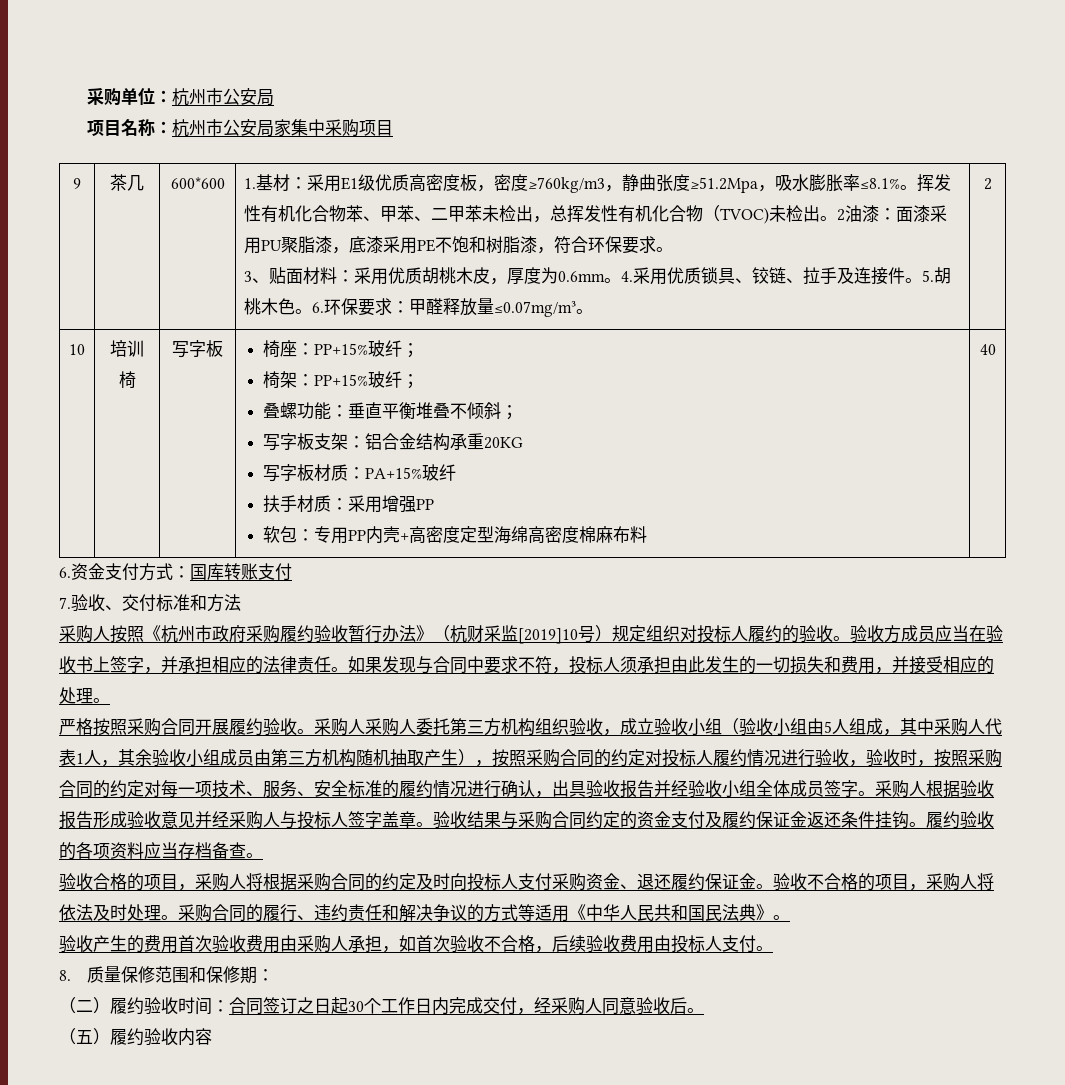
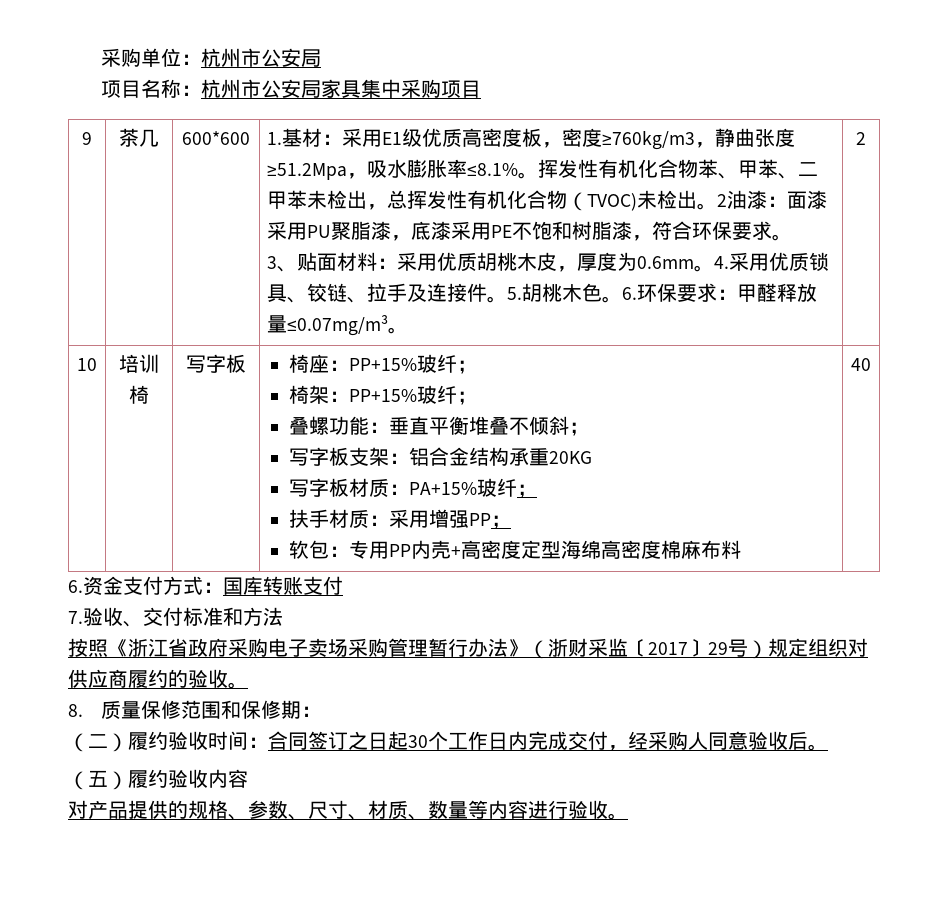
(292, 128) none -> [341,80,362,98] 具
(457, 472) none -> [516,484,537,498] ；
(435, 504) none -> [490,515,511,529] ；
[59,625,578,644] 采购人按照《杭州市政府采购履约验收暂行办法》（杭财采监[2019]10 -> [68,638,728,659] 按照《浙江省政府采购电子卖场采购管理暂行办法》（浙财采监〔2017〕29
[697,625,748,643] 投标人 -> [68,669,128,688] 供应商
[850,625,1003,643] [59,656,994,674] [59,687,110,704] [59,718,1002,736] [59,749,1002,767] [59,780,994,798] [59,811,994,829] [59,842,263,860] [59,873,994,891] [59,904,790,922] [59,935,773,953] 验收方成员应当在验收书上签字，并承担相应的法律责任。如果发现与合同中要求不符，投标人须承担由此发生的一切损失和费用，并接受相应的处理。 // 严格按照采购合同开展履约验收。采购人采购人委托第三方机构组织验收，成立验收小组（验收小组由5人组成，其中采购人代表1人，其余验收小组成员由第三方机构随机抽取产生），按照采购合同的约定对投标人履约情况进行验收，验收时，按照采购合同的约定对每一项技术、服务、安全标准的履约情况进行确认，出具验收报告并经验收小组全体成员签字。采购人根据验收报告形成验收意见并经采购人与投标人签字盖章。验收结果与采购合同约定的资金支付及履约保证金返还条件挂钩。履约验收的各项资料应当存档备查。 // 验收合格的项目，采购人将根据采购合同的约定及时向投标人支付采购资金、退还履约保证金。验收不合格的项目，采购人将依法及时处理。采购合同的履行、违约责任和解决争议的方式等适用《中华人民共和国民法典》。 // 验收产生的费用首次验收费用由采购人承担，如首次验收不合格，后续验收费用由投标人支付。 -> (248, 685) none
(212, 1036) none -> [68,800,628,820] // 对产品提供的规格、参数、尺寸、材质、数量等内容进行验收。

